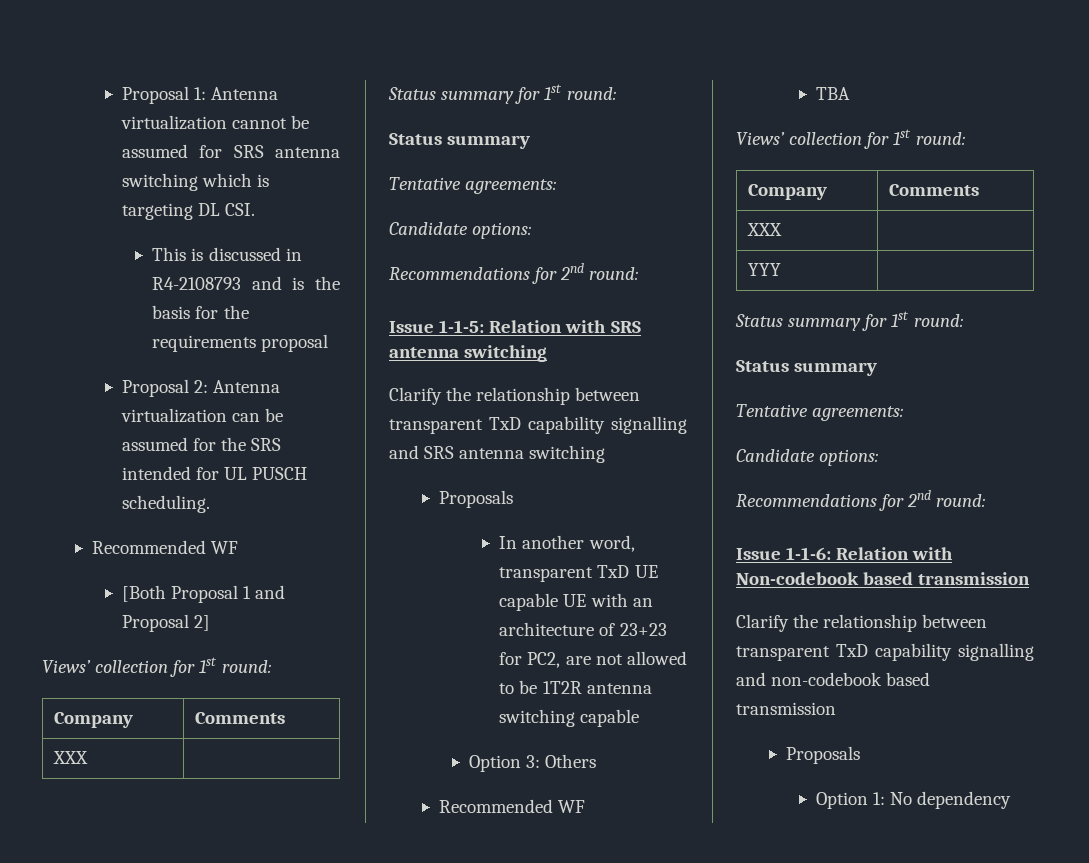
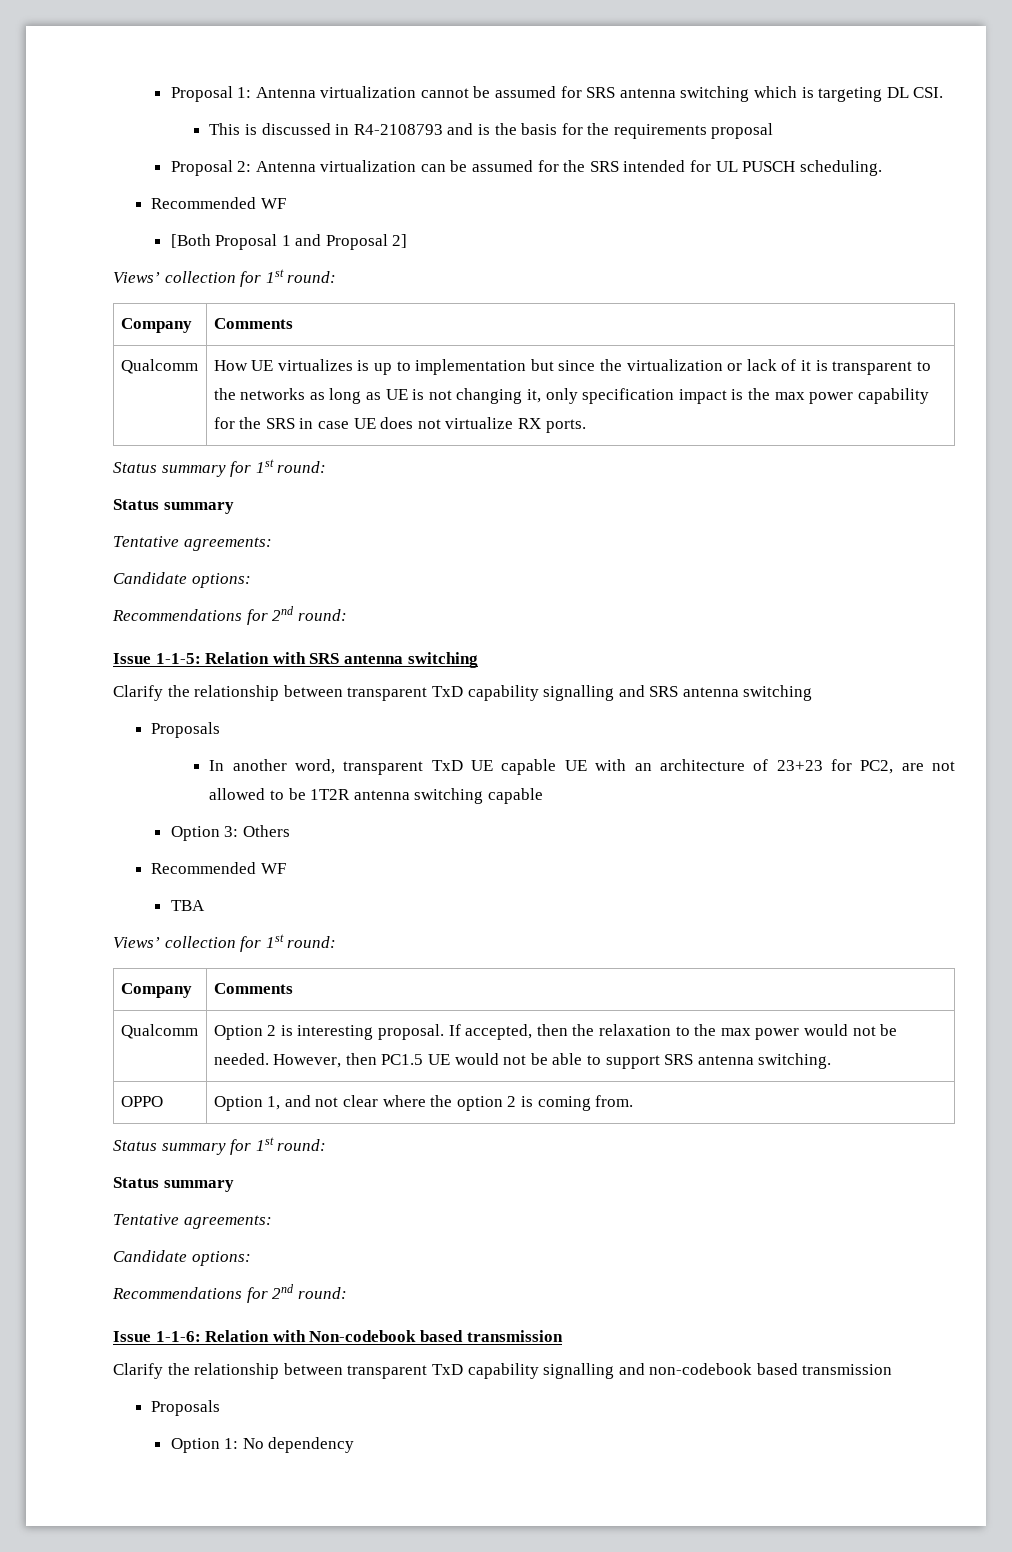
[53,751,89,764] XXX | -> [120,359,198,374] [213,359,931,375] [213,388,929,404] [213,417,586,433] Qualcomm | How UE virtualizes is up to implementation but since the virtualization or lack of it is transparent to the networks as long as UE is not changing it, only specification impact is the max power capability for the SRS in case UE does not virtualize RX ports.
[747,223,783,236] [748,263,782,276] XXX | // YYY | -> [120,1024,198,1039] [213,1024,898,1040] [213,1053,832,1069] [120,1096,163,1107] [213,1095,634,1111] Qualcomm | Option 2 is interesting proposal. If accepted, then the relaxation to the max power would not be needed. However, then PC1.5 UE would not be able to support SRS antenna switching. // OPPO | Option 1, and not clear where the option 2 is coming from.

